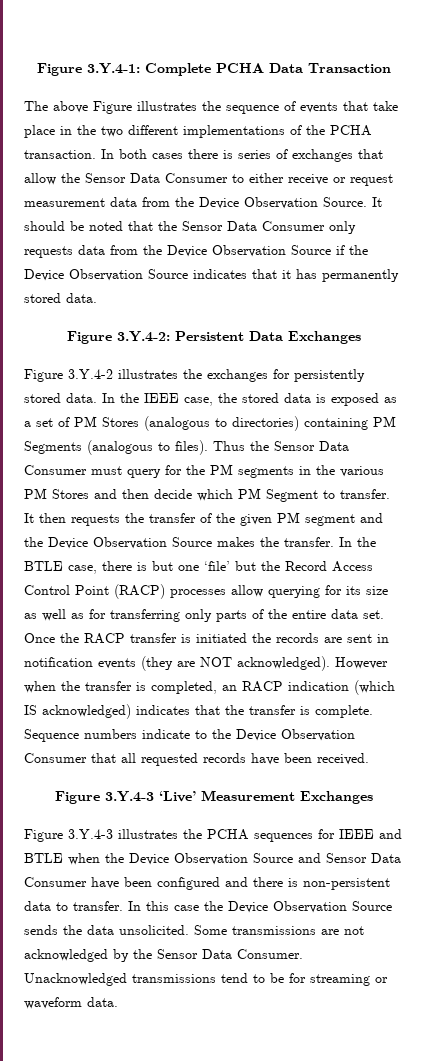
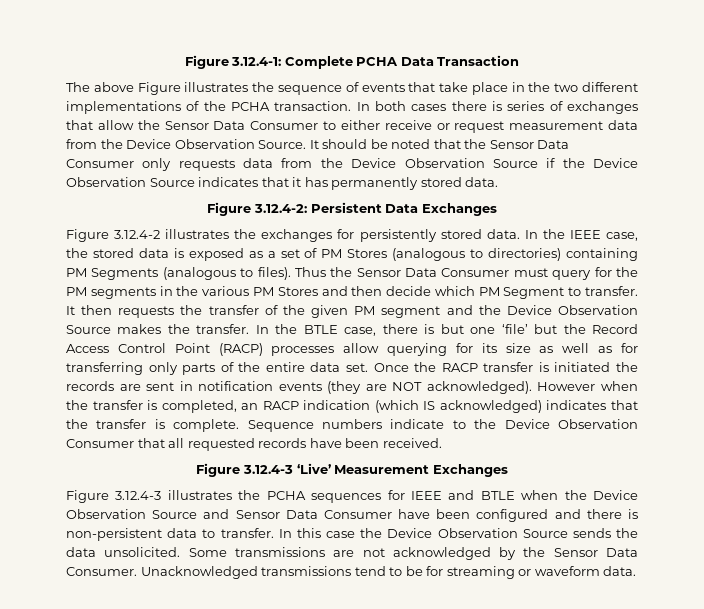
[36,63,140,76] Figure 3.Y.4-1: -> [184,55,282,69] Figure 3.12.4-1:
[116,331,170,342] 3.Y.4-2: -> [253,204,307,213] 3.12.4-2:
[68,369,113,379] 3.Y.4-2 -> [114,230,161,239] 3.12.4-2
[104,791,154,802] 3.Y.4-3 -> [242,465,293,474] 3.12.4-3
[68,829,113,839] 3.Y.4-3 -> [115,491,162,500] 3.12.4-3

